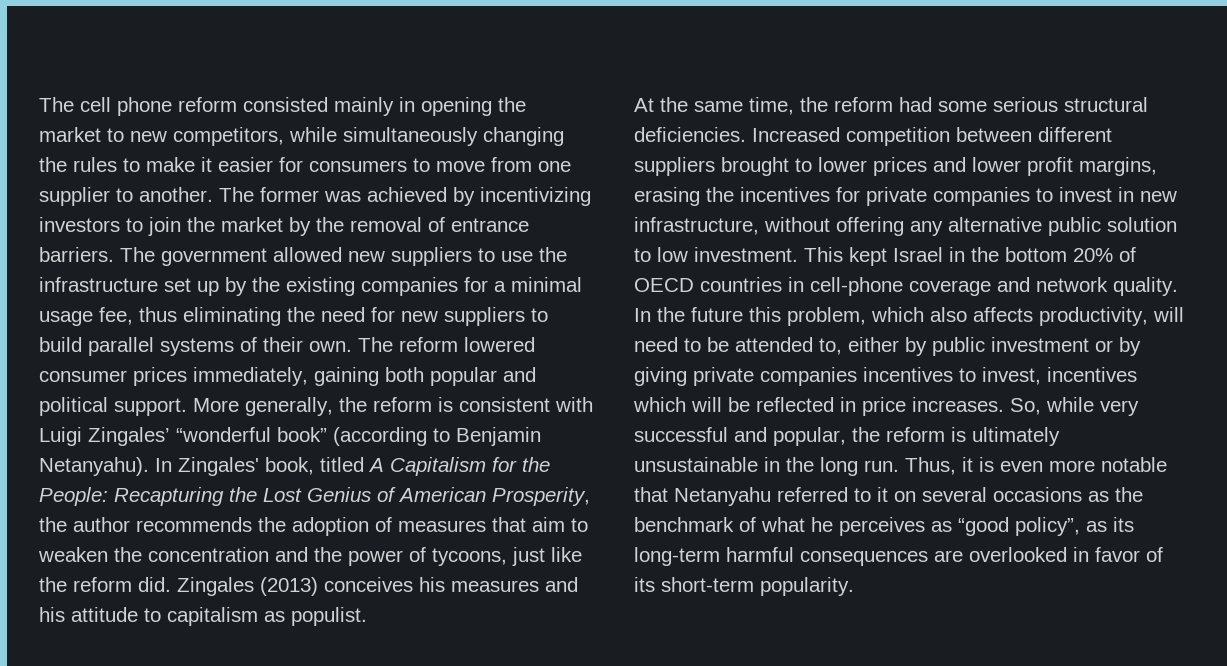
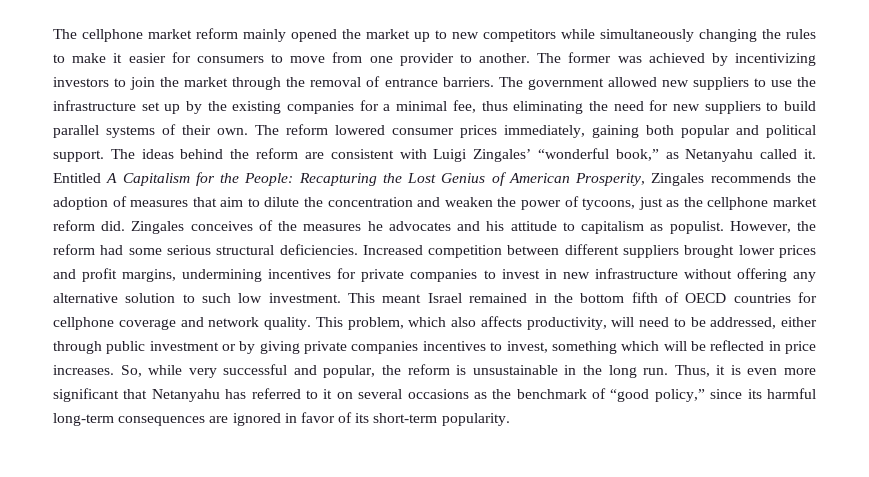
[39,97,526,116] [39,127,101,142] The cell phone reform consisted mainly in opening the market -> [53,28,430,42] The cellphone market reform mainly opened the market up
[173,127,284,146] competitors, -> [483,29,556,42] competitors
[39,187,110,206] supplier -> [399,53,454,66] provider
[289,217,311,236] by -> [232,77,282,90] through
[39,311,93,326] usage -> (448, 106) none
[193,397,453,416] More generally, the reform is -> [110,148,324,159] The ideas behind the reform are
[277,427,541,446] [39,457,364,476] book” (according to Benjamin Netanyahu). In Zingales' book, titled -> [615,149,816,162] [53,173,101,183] book,” as Netanyahu called it. Entitled
[39,517,130,532] the author -> [651,173,705,186] Zingales
[38,547,108,562] weaken -> [264,197,300,207] dilute
(308, 554) none -> [444,197,493,207] weaken
[551,547,582,562] [39,577,539,596] like the reform did. Zingales (2013) conceives his measures -> [666,197,817,210] [53,220,451,234] as the cellphone market reform did. Zingales conceives of the measures he advocates
[634,97,794,115] // At the same time, -> [729,221,791,233] However,
[795,158,812,172] to -> (735, 251) none
[972,157,1021,172] lower -> (76, 274) none
[634,187,734,206] erasing the -> [182,269,263,282] undermining
[634,217,759,235] infrastructure, -> [594,268,678,279] infrastructure
[1048,217,1101,236] public -> (118, 298) none
(651, 255) none -> [202,293,232,303] such
[849,247,943,266] kept Israel -> [382,293,528,303] meant Israel remained
[1073,248,1113,262] 20% -> [631,292,658,303] fifth
[788,277,903,296] in cell-phone -> [798,292,818,303] [53,317,114,330] for cellphone
[634,307,781,322] In the future this -> [315,317,343,327] This
[735,337,927,356] attended to, either by -> [710,317,817,329] [53,341,102,354] addressed, either through
[1047,367,1137,382] incentives -> [551,341,617,354] something
[972,427,1060,446] ultimately -> (467, 370) none
[1101,457,1167,472] notable -> [53,388,119,402] significant
(771, 496) none -> [225,389,247,399] has
[761,517,1134,536] [634,547,794,566] what he perceives as “good policy”, as its long-term harmful -> [610,388,817,402] [53,413,114,426] “good policy,” since its harmful long-term
[969,547,1067,562] overlooked -> [232,413,281,426] ignored

